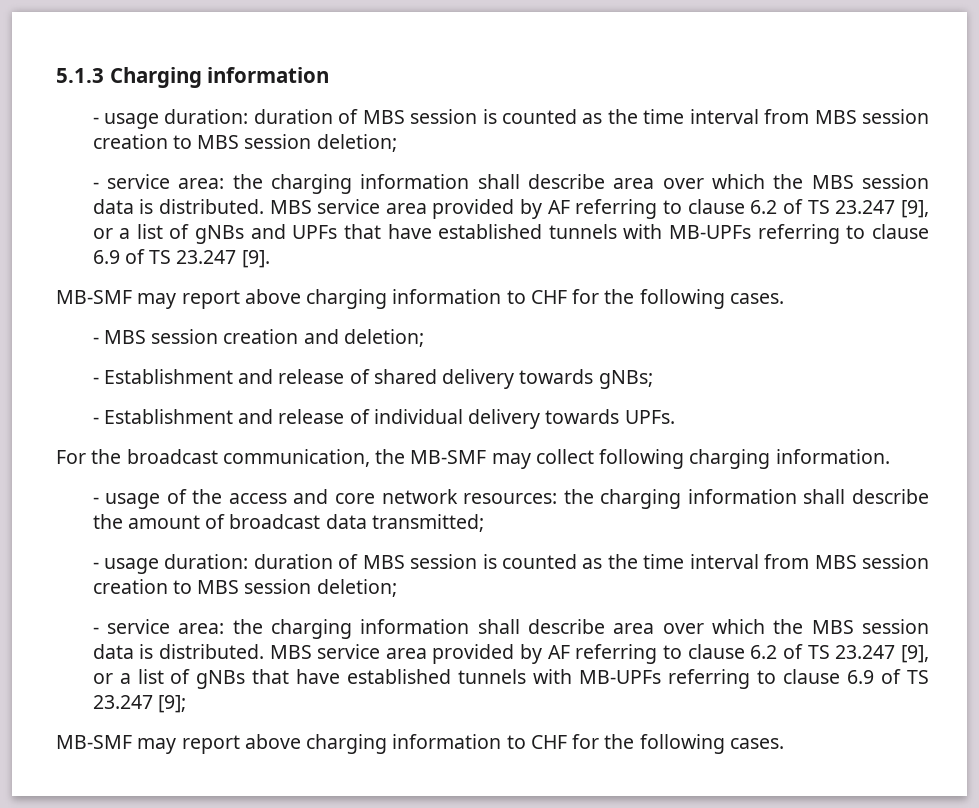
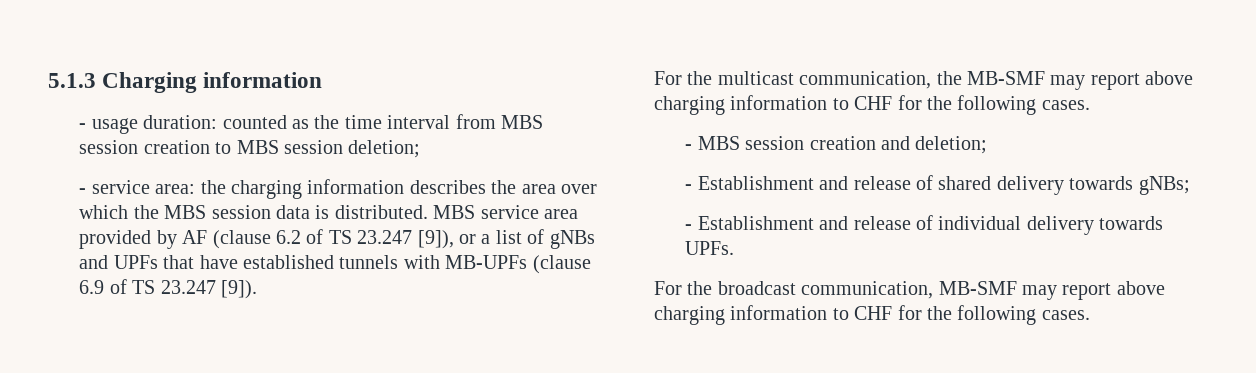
[253,109,497,124] duration of MBS session is -> (218, 122) none
[477,174,605,189] shall describe -> [409,180,517,194] describes the
[575,199,929,219] referring to clause 6.2 of TS 23.247 [9], -> [212,229,454,249] (clause 6.2 of TS 23.247 [9]),
[757,224,930,244] [92,249,270,268] referring to clause 6.9 of TS 23.247 [9]. // -> [532,255,591,274] [79,279,257,299] [654,71,962,89] (clause 6.9 of TS 23.247 [9]). // For the multicast communication, the
[375,449,890,469] [92,489,929,509] [92,514,484,532] [92,554,929,574] [92,579,397,597] [92,619,929,639] [92,644,929,664] [92,669,929,689] [92,695,186,713] the MB-SMF may collect following charging information. // - usage of the access and core network resources: the charging information shall describe the amount of broadcast data transmitted; // - usage duration: duration of MBS session is counted as the time interval from MBS session creation to MBS session deletion; // - service area: the charging information shall describe area over which the MBS session data is distributed. MBS service area provided by AF referring to clause 6.2 of TS 23.247 [9], or a list of gNBs that have established tunnels with MB-UPFs referring to clause 6.9 of TS 23.247 [9]; // -> (934, 290) none

